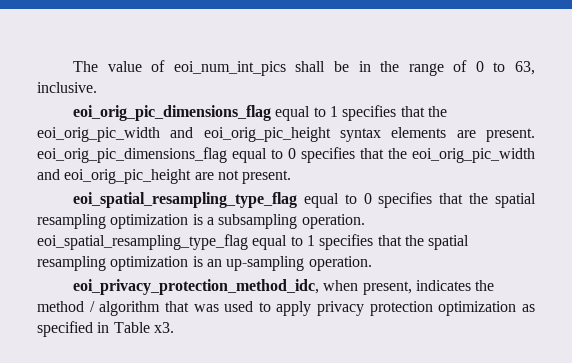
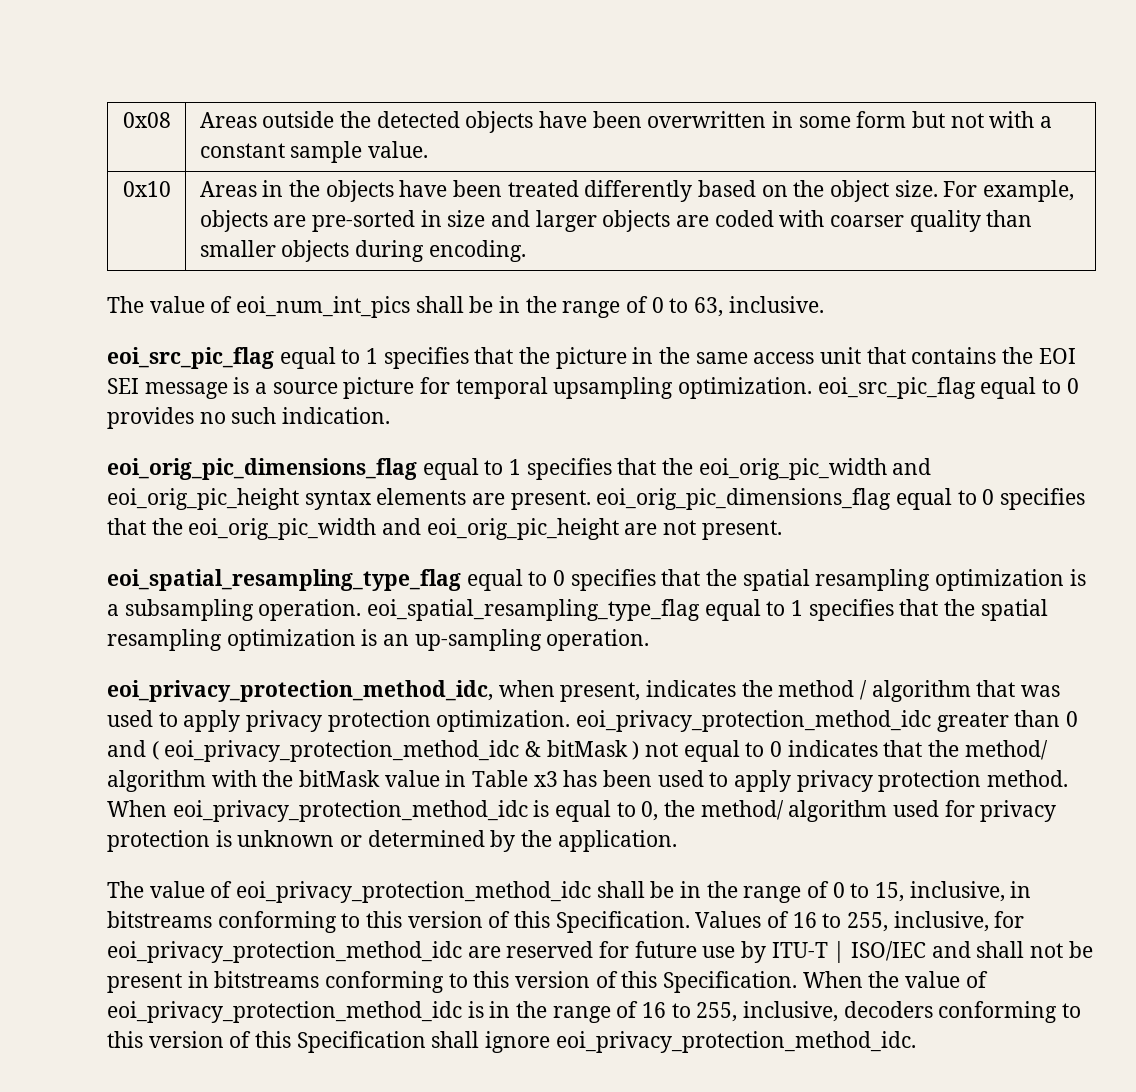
(73, 66) none -> [122,112,171,128] [199,111,1052,133] [199,141,428,163] [122,181,171,197] [199,180,1074,202] [199,210,1033,232] [199,240,526,262] 0x08 | Areas outside the detected objects have been overwritten in some form but not with a constant sample value. // 0x10 | Areas in the objects have been treated differently based on the object size. For example, objects are pre-sorted in size and larger objects are coded with coarser quality than smaller objects during encoding. //
(97, 87) none -> [107,347,1076,369] [107,377,1079,399] [107,407,391,429] // eoi_src_pic_flag equal to 1 specifies that the picture in the same access unit that contains the EOI SEI message is a source picture for temporal upsampling optimization. eoi_src_pic_flag equal to 0 provides no such indication.
[438,301,535,316] [37,321,174,337] optimization as specified in Table x3. -> [436,710,1079,732] [107,740,1048,762] [107,770,1069,792] [107,800,1057,822] [107,830,677,852] [107,881,1032,903] [107,911,1025,933] [107,941,1093,963] [107,971,988,993] [107,1001,1082,1023] [107,1031,916,1053] optimization. eoi_privacy_protection_method_idc greater than 0 and ( eoi_privacy_protection_method_idc & bitMask ) not equal to 0 indicates that the method/ algorithm with the bitMask value in Table x3 has been used to apply privacy protection method. When eoi_privacy_protection_method_idc is equal to 0, the method/ algorithm used for privacy protection is unknown or determined by the application. // The value of eoi_privacy_protection_method_idc shall be in the range of 0 to 15, inclusive, in bitstreams conforming to this version of this Specification. Values of 16 to 255, inclusive, for eoi_privacy_protection_method_idc are reserved for future use by ITU-T | ISO/IEC and shall not be present in bitstreams conforming to this version of this Specification. When the value of eoi_privacy_protection_method_idc is in the range of 16 to 255, inclusive, decoders conforming to this version of this Specification shall ignore eoi_privacy_protection_method_idc.

